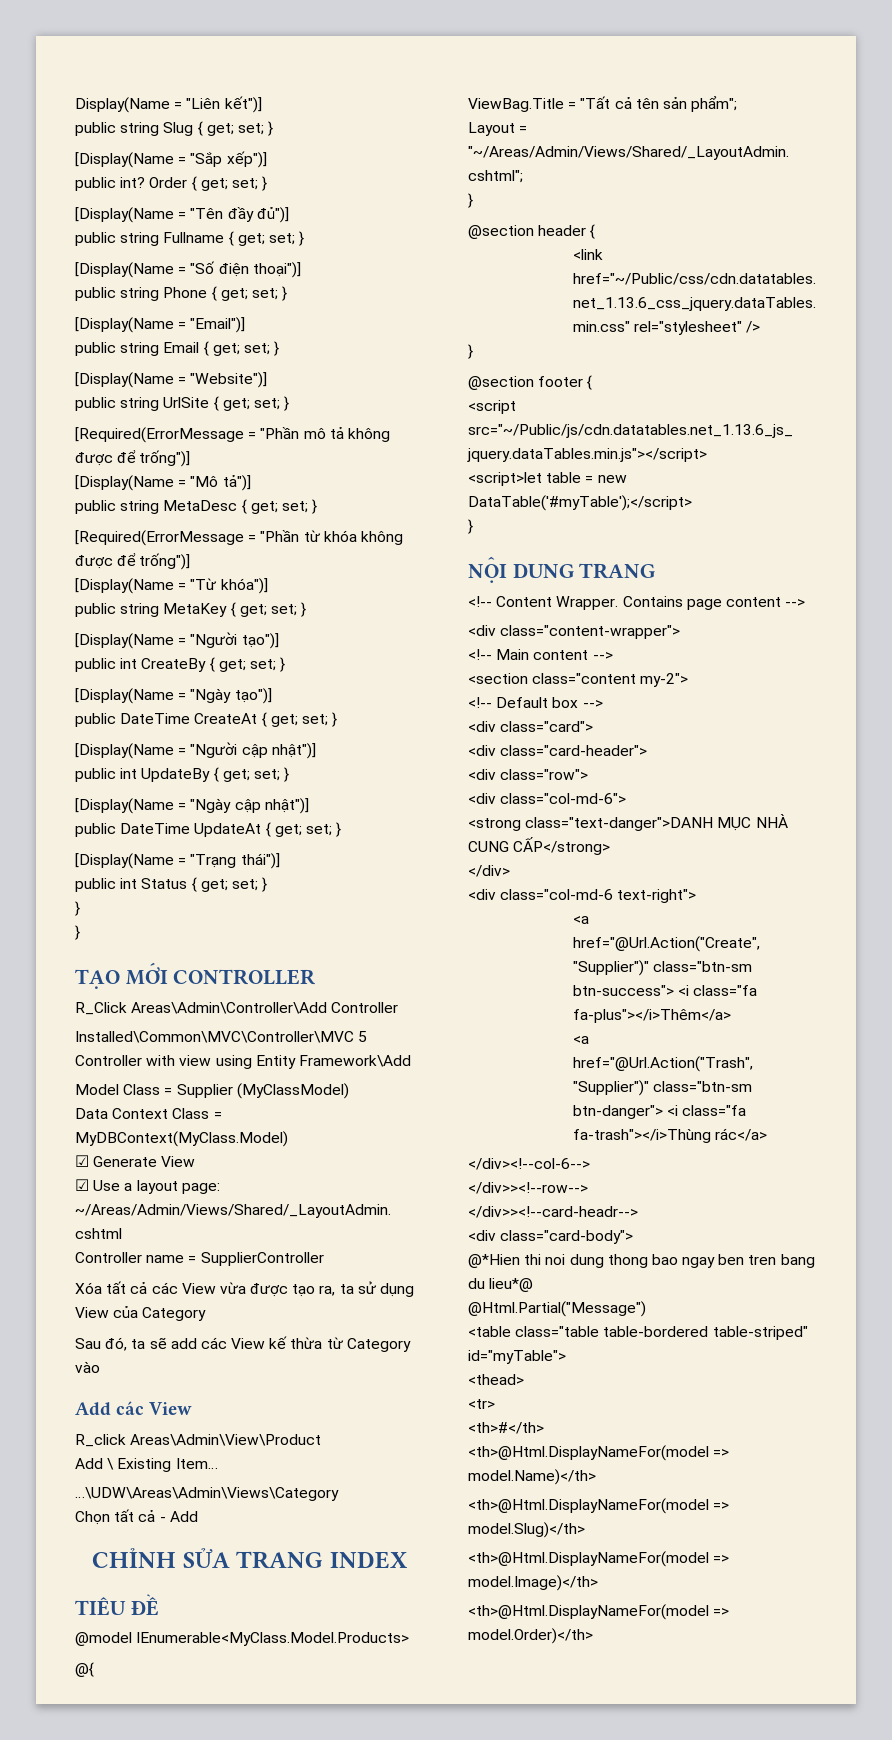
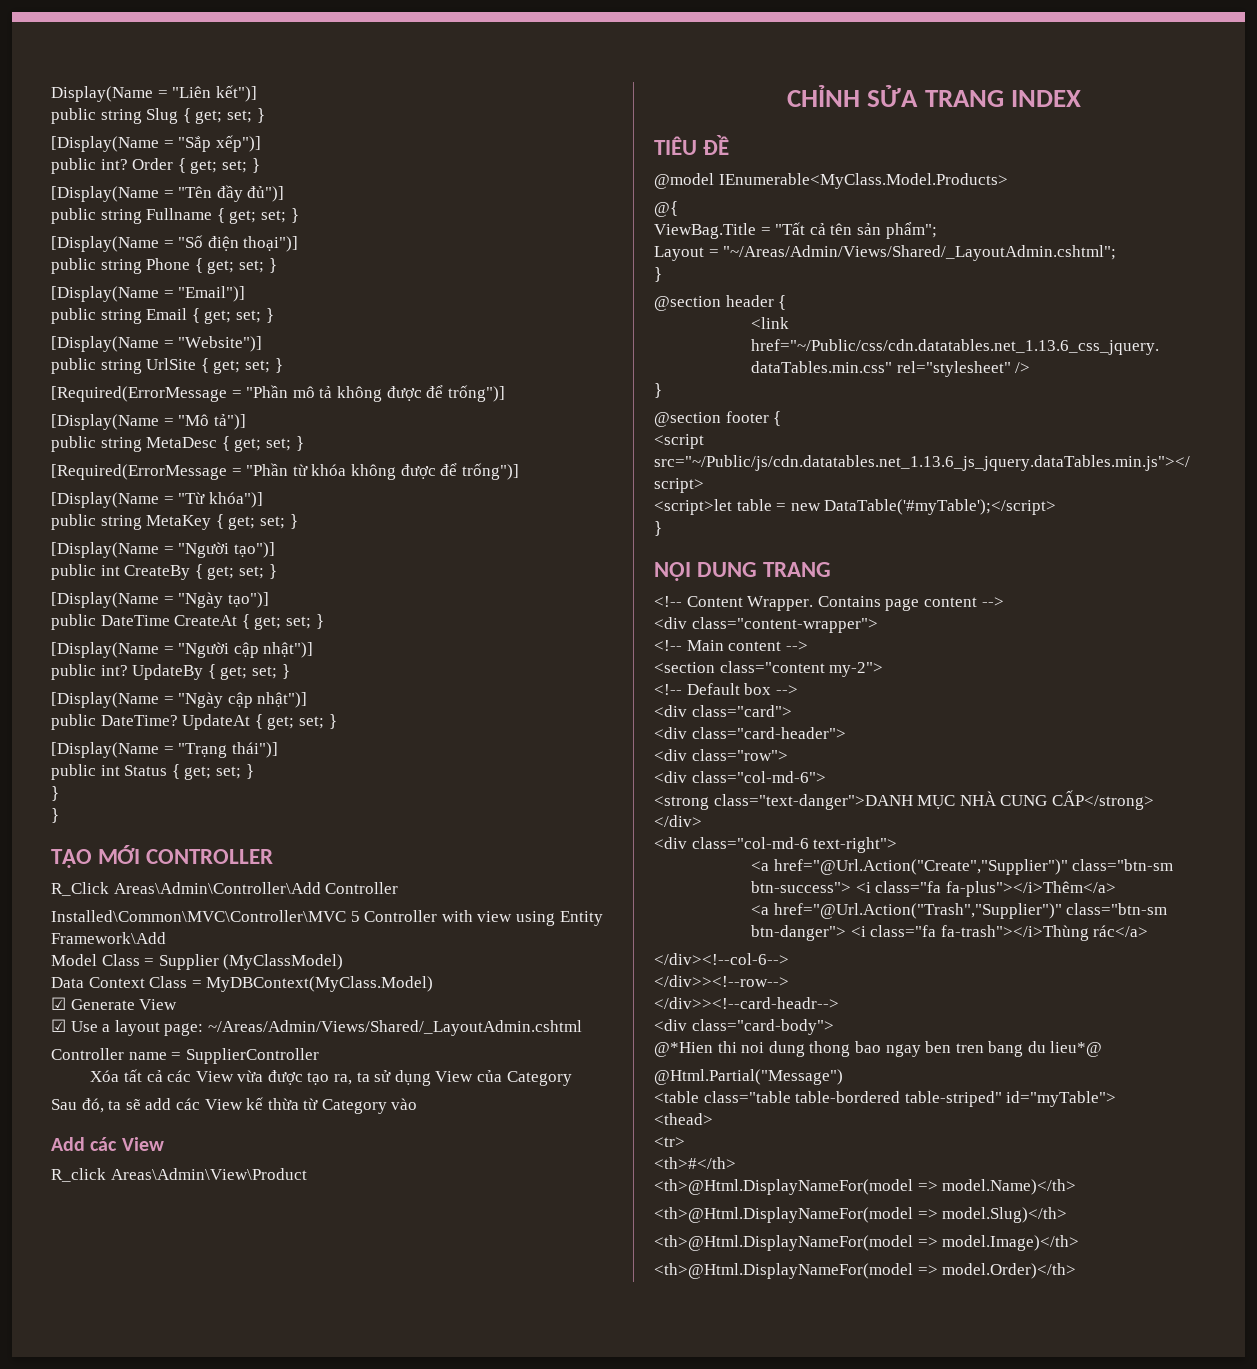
[120,768,138,779] int -> [100,665,128,676] int?
[120,823,191,834] DateTime -> [100,715,178,726] DateTime?
[75,1458,218,1472] [75,1487,339,1501] [75,1509,198,1525] // Add \ Existing Item… // …\UDW\Areas\Admin\Views\Category // Chọn tất cả - Add -> (307, 1174) none

